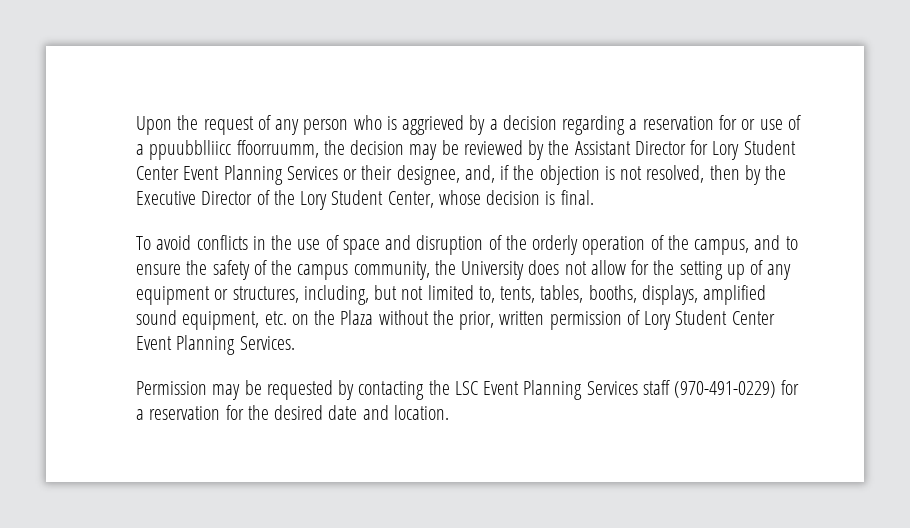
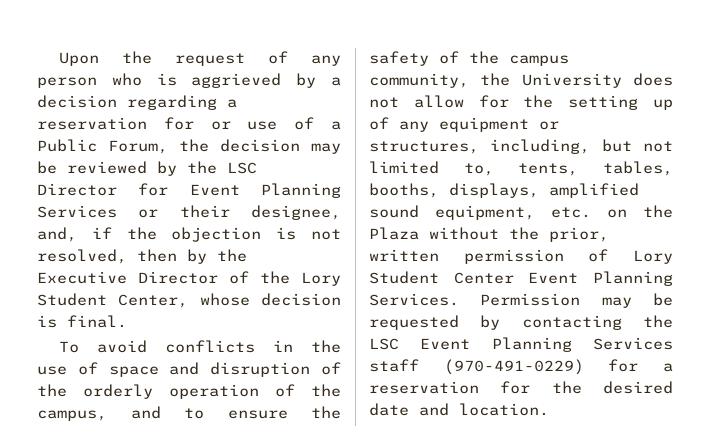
[149,140,319,160] ppuubblliicc ffoorruumm, -> [37,139,168,154] Public Forum,
[574,141,631,155] Assistant -> [227,162,257,174] LSC
[712,140,796,160] [136,166,179,180] Lory Student Center -> (169, 189) none
(295, 343) // -> (459, 299) none

